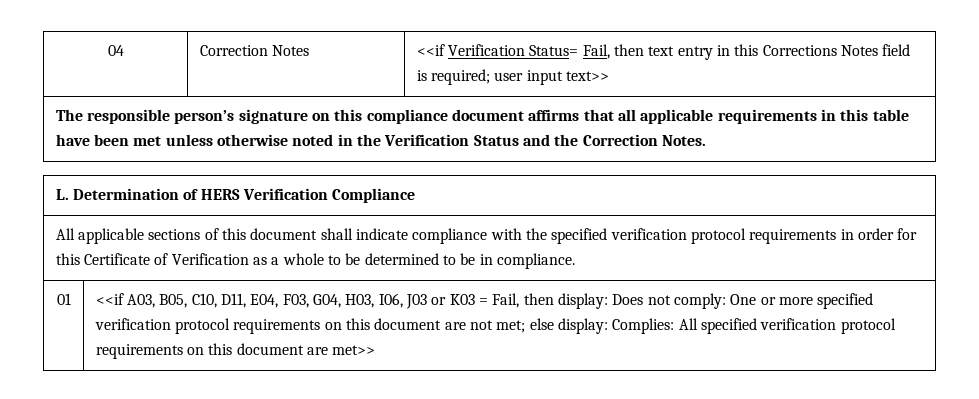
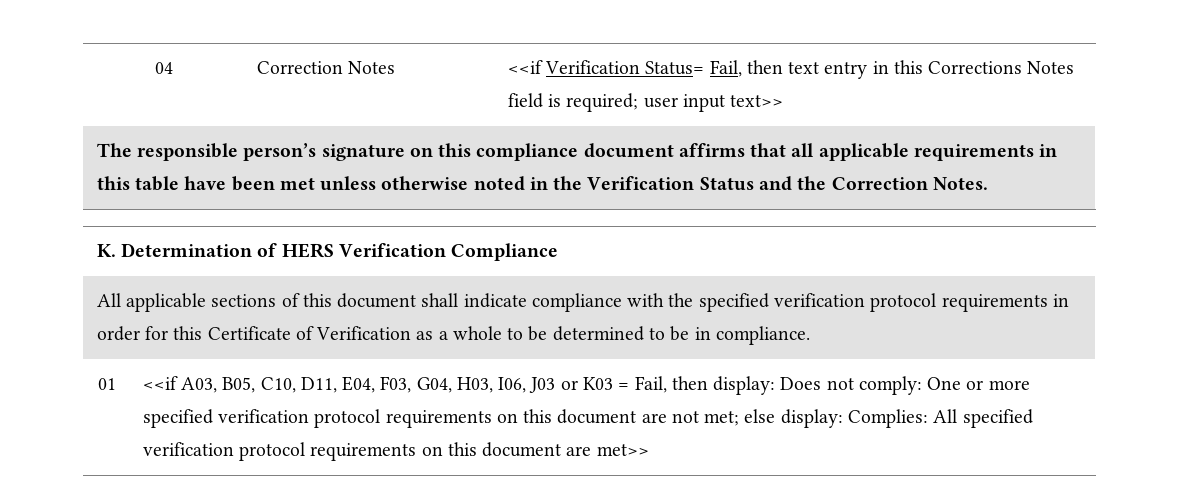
[55,189,69,200] L. -> [96,244,116,257] K.

